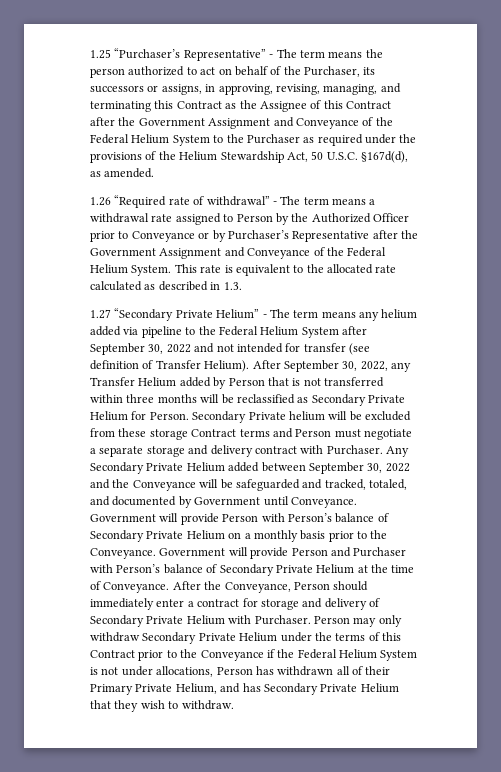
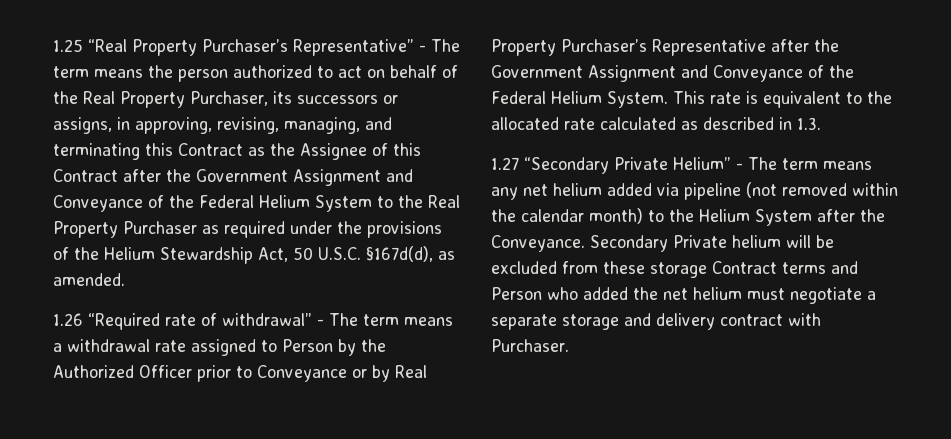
[114,48,181,59] “Purchaser’s -> [88,39,288,56] “Real Property Purchaser’s
(301, 70) none -> [83,91,185,108] Real Property
(244, 138) none -> [428,195,460,208] [53,221,118,238] Real Property
(226, 236) none -> [395,365,427,378] [491,39,556,56] Real Property
(379, 316) none -> [523,184,548,196] net
[185,326,258,336] to the Federal -> [746,182,898,198] [491,208,694,224] (not removed within the calendar month) to the
[90,343,370,355] [90,360,411,372] [90,377,384,389] [90,394,405,406] [90,411,189,421] September 30, 2022 and not intended for transfer (see definition of Transfer Helium). After September 30, 2022, any Transfer Helium added by Person that is not transferred within three months will be reclassified as Secondary Private Helium for Person. -> [860,209,885,222] [491,235,585,252] the Conveyance.
(332, 433) none -> [547,287,742,300] who added the net helium
[386,446,409,457] [90,462,410,474] [90,479,407,491] [90,496,357,508] [90,513,389,525] [90,530,388,542] [90,547,407,559] [90,564,415,576] [90,581,369,593] [90,598,380,610] [90,615,402,627] [90,632,401,644] [90,649,418,661] [90,666,391,677] [90,683,399,695] [90,700,234,712] Any Secondary Private Helium added between September 30, 2022 and the Conveyance will be safeguarded and tracked, totaled, and documented by Government until Conveyance. Government will provide Person with Person’s balance of Secondary Private Helium on a monthly basis prior to the Conveyance. Government will provide Person and Purchaser with Person’s balance of Secondary Private Helium at the time of Conveyance. After the Conveyance, Person should immediately enter a contract for storage and delivery of Secondary Private Helium with Purchaser. Person may only withdraw Secondary Private Helium under the terms of this Contract prior to the Conveyance if the Federal Helium System is not under allocations, Person has withdrawn all of their Primary Private Helium, and has Secondary Private Helium that they wish to withdraw. -> (569, 345) none

